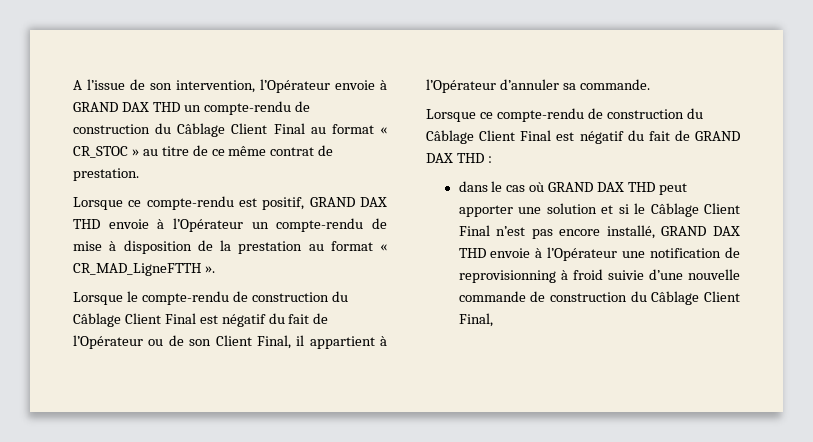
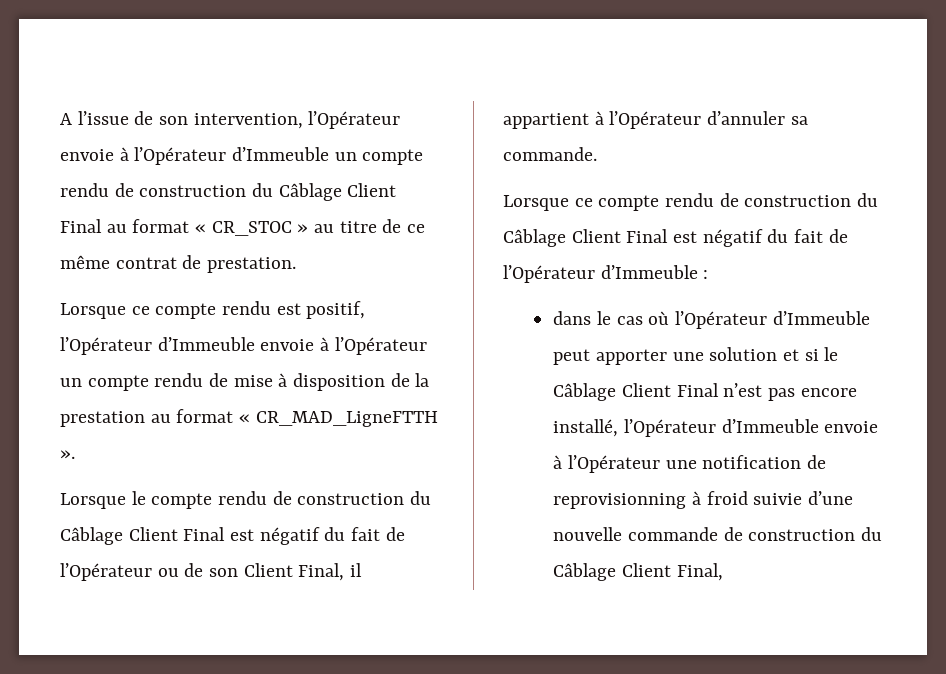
[73,101,291,115] GRAND DAX THD un compte-rendu -> [134,147,424,165] [60,183,109,197] l’Opérateur d’Immeuble un compte rendu
[146,196,387,210] [73,219,100,229] compte-rendu est positif, GRAND DAX THD -> [155,301,366,319] [60,337,255,355] compte rendu est positif, l’Opérateur d’Immeuble
[276,218,364,232] compte-rendu -> [87,373,204,391] compte rendu
[141,291,229,305] compte-rendu -> [151,491,268,509] compte rendu
[496,108,584,122] compte-rendu -> [598,193,715,211] compte rendu
[695,131,740,141] [426,153,484,163] GRAND DAX THD -> [503,265,698,283] l’Opérateur d’Immeuble
[548,182,656,192] GRAND DAX THD -> [674,311,870,329] l’Opérateur d’Immeuble
[661,226,740,236] [458,248,486,258] GRAND DAX THD -> [623,419,819,437] l’Opérateur d’Immeuble

